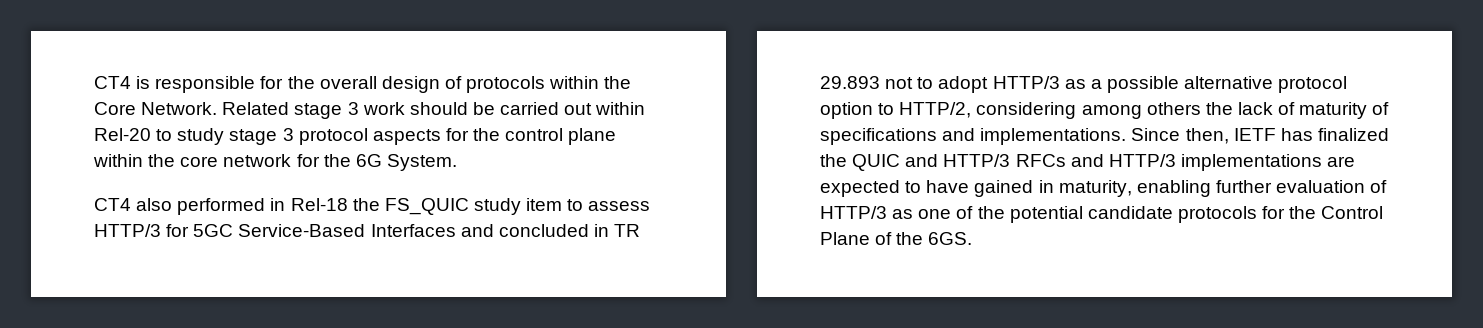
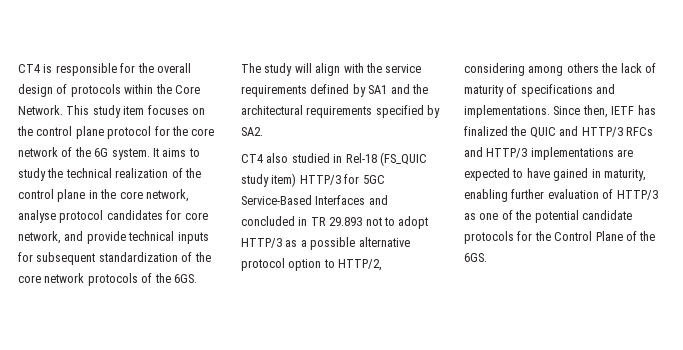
[222,102,646,119] [94,128,617,145] [93,154,320,167] Related stage 3 work should be carried out within Rel-20 to study stage 3 protocol aspects for the control plane within the core network for -> [66,105,205,118] [17,126,215,139] [18,147,73,157] This study item focuses on the control plane protocol for the core network of
[386,154,457,171] System. -> [111,148,200,160] [18,168,201,181] [18,189,189,202] [18,210,208,223] [18,231,209,244] [18,252,211,265] [18,273,197,286] [241,63,422,76] [241,84,428,97] [241,105,441,118] [241,127,263,136] system. It aims to study the technical realization of the control plane in the core network, analyse protocol candidates for core network, and provide technical inputs for subsequent standardization of the core network protocols of the 6GS. The study will align with the service requirements defined by SA1 and the architectural requirements specified by SA2.
[177,198,266,215] performed -> [291,153,330,163] studied
[352,198,651,215] the FS_QUIC study item to assess -> [379,152,427,166] [241,173,297,187] (FS_QUIC study item)

